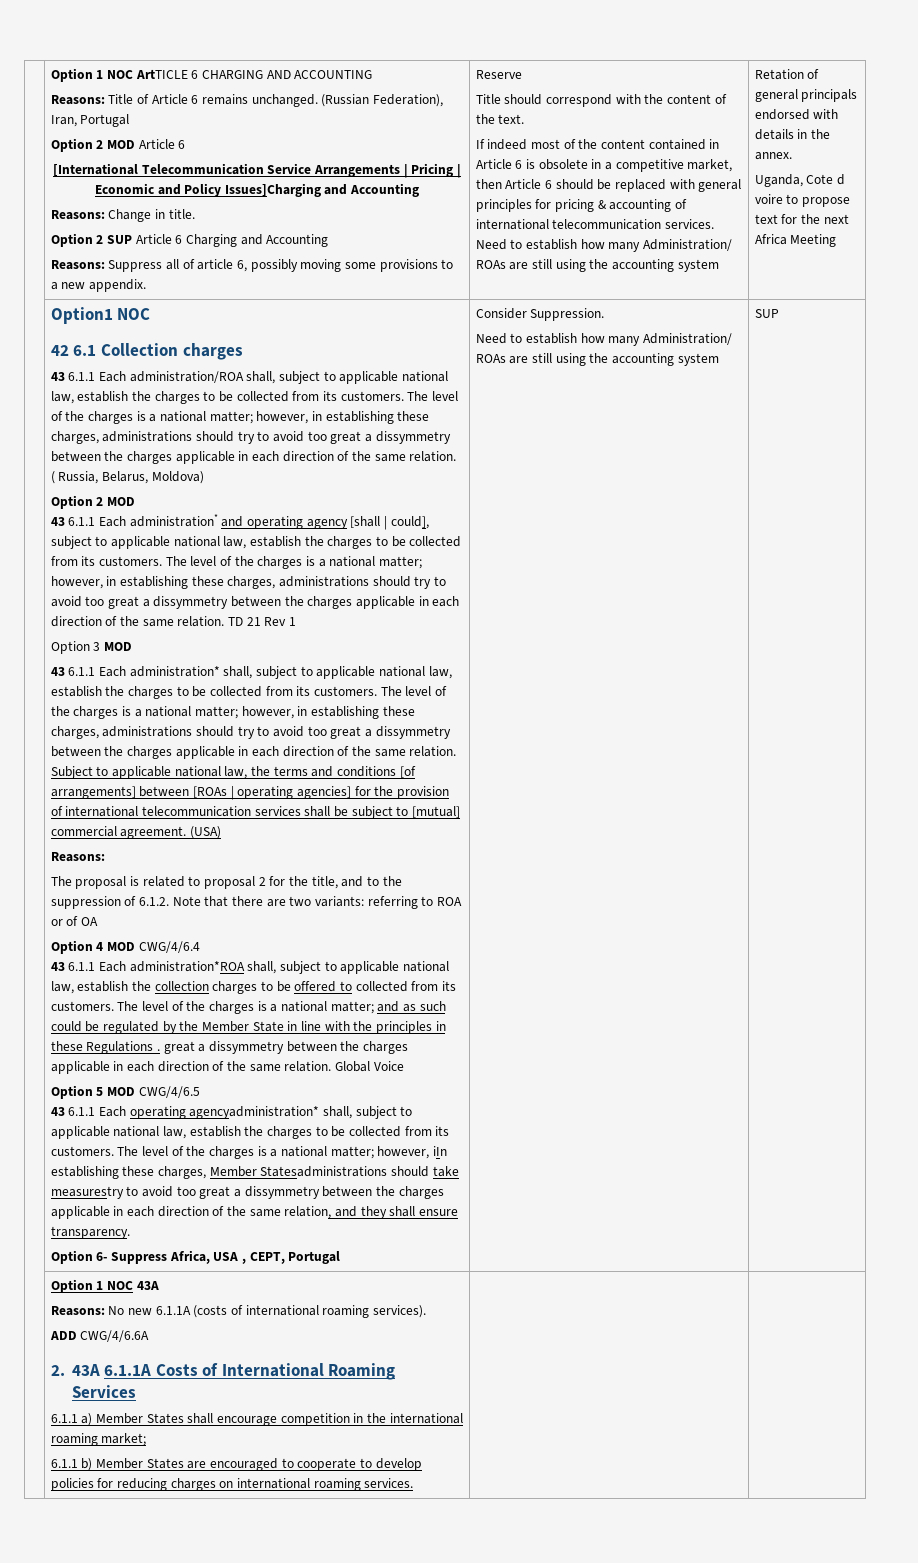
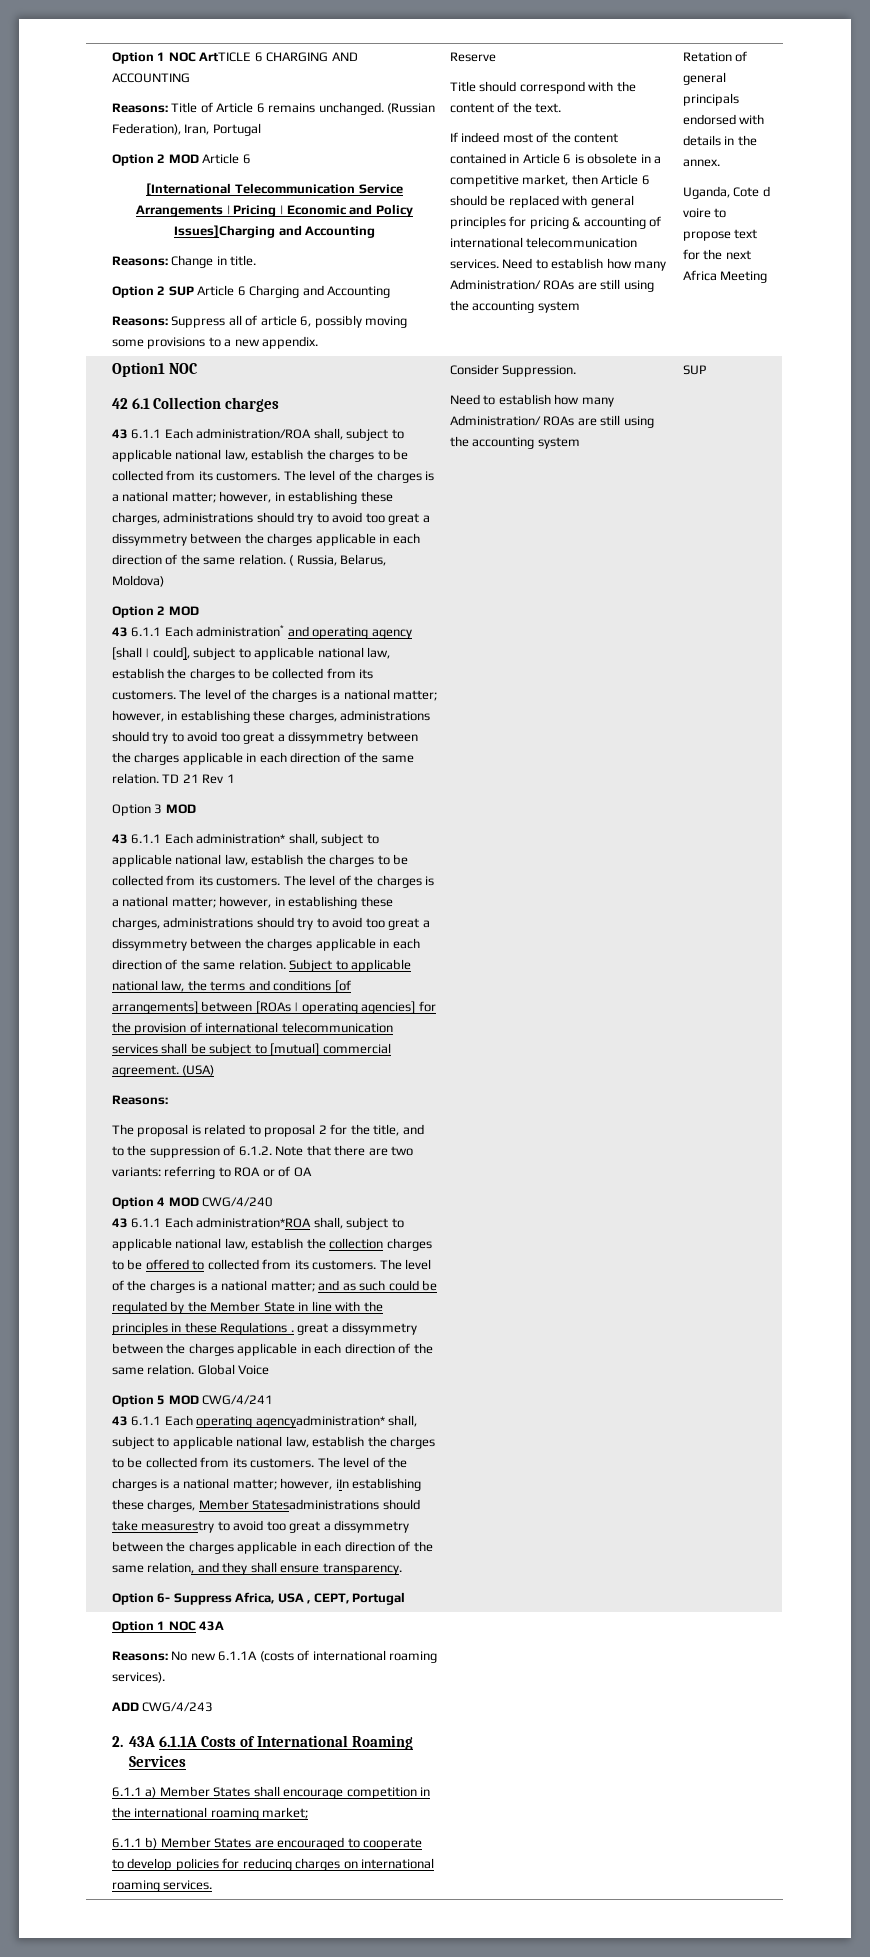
[138,941,200,953] CWG/4/6.4 -> [202,1197,274,1207] CWG/4/240
[138,1086,200,1098] CWG/4/6.5 -> [202,1395,274,1405] CWG/4/241
[80,1330,150,1342] CWG/4/6.6A -> [142,1702,214,1712] CWG/4/243

